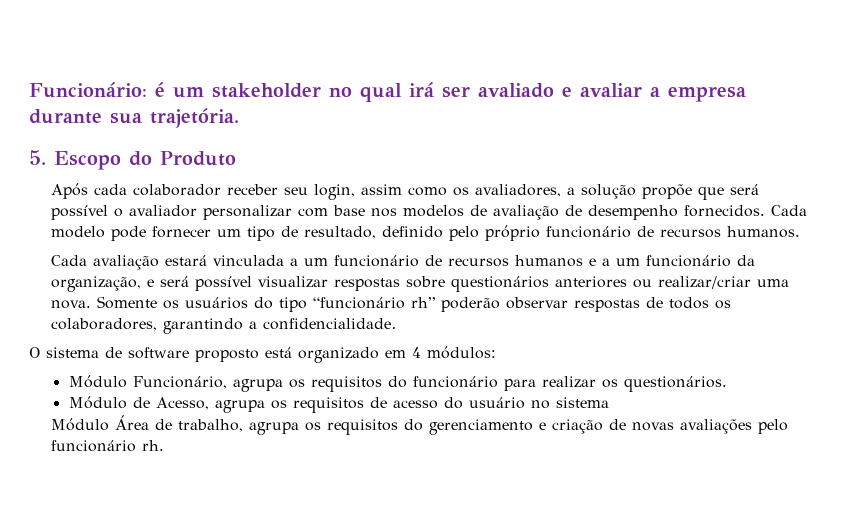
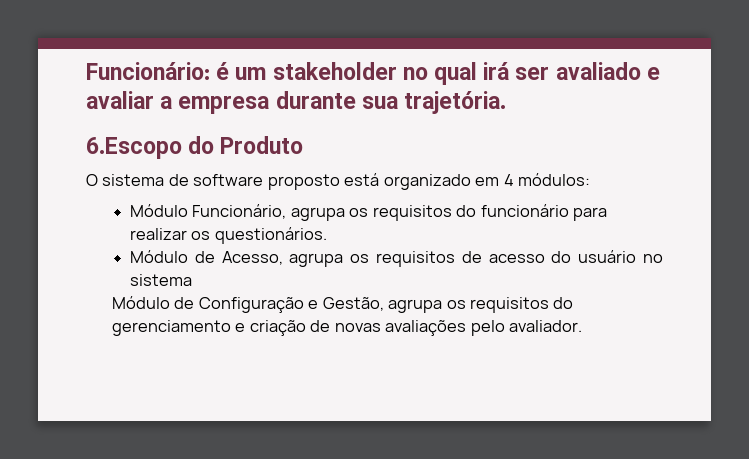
[29,150,121,170] 5. Escopo -> [86,137,182,159] 6.Escopo
[51,183,760,200] [51,205,808,220] [51,225,801,241] [51,255,756,270] [51,276,790,292] [51,296,732,312] [51,318,397,334] // Após cada colaborador receber seu login, assim como os avaliadores, a solução propõe que será possível o avaliador personalizar com base nos modelos de avaliação de desempenho fornecidos. Cada modelo pode fornecer um tipo de resultado, definido pelo próprio funcionário de recursos humanos. // Cada avaliação estará vinculada a um funcionário de recursos humanos e a um funcionário da organização, e será possível visualizar respostas sobre questionários anteriores ou realizar/criar uma nova. Somente os usuários do tipo “funcionário rh” poderão observar respostas de todos os colaboradores, garantindo a confidencialidade. -> (304, 145) none
[115,415,244,432] Área de trabalho, -> [174,297,384,313] de Configuração e Gestão,
[51,440,165,452] funcionário rh. -> [509,320,583,332] avaliador.

